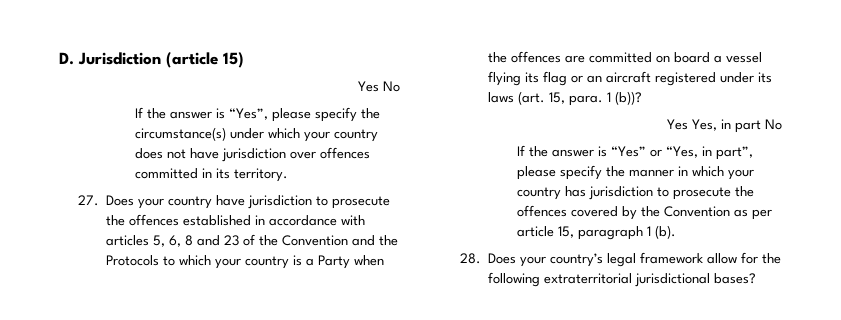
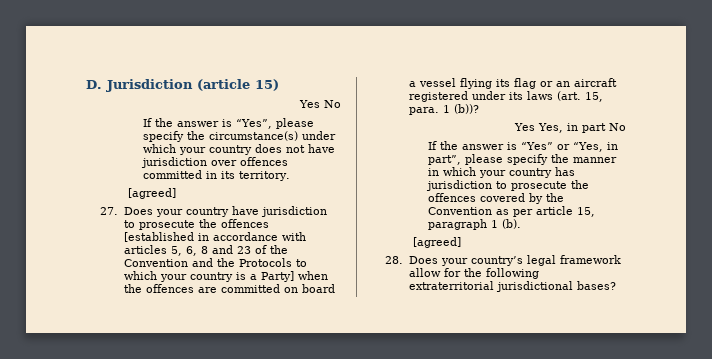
(288, 175) none -> [128,188,177,199] // [agreed]
[183,215,252,226] established -> [123,232,194,242] [established
[318,255,351,269] Party -> [260,271,294,282] Party]
(676, 232) none -> [413,237,462,248] // [agreed]

